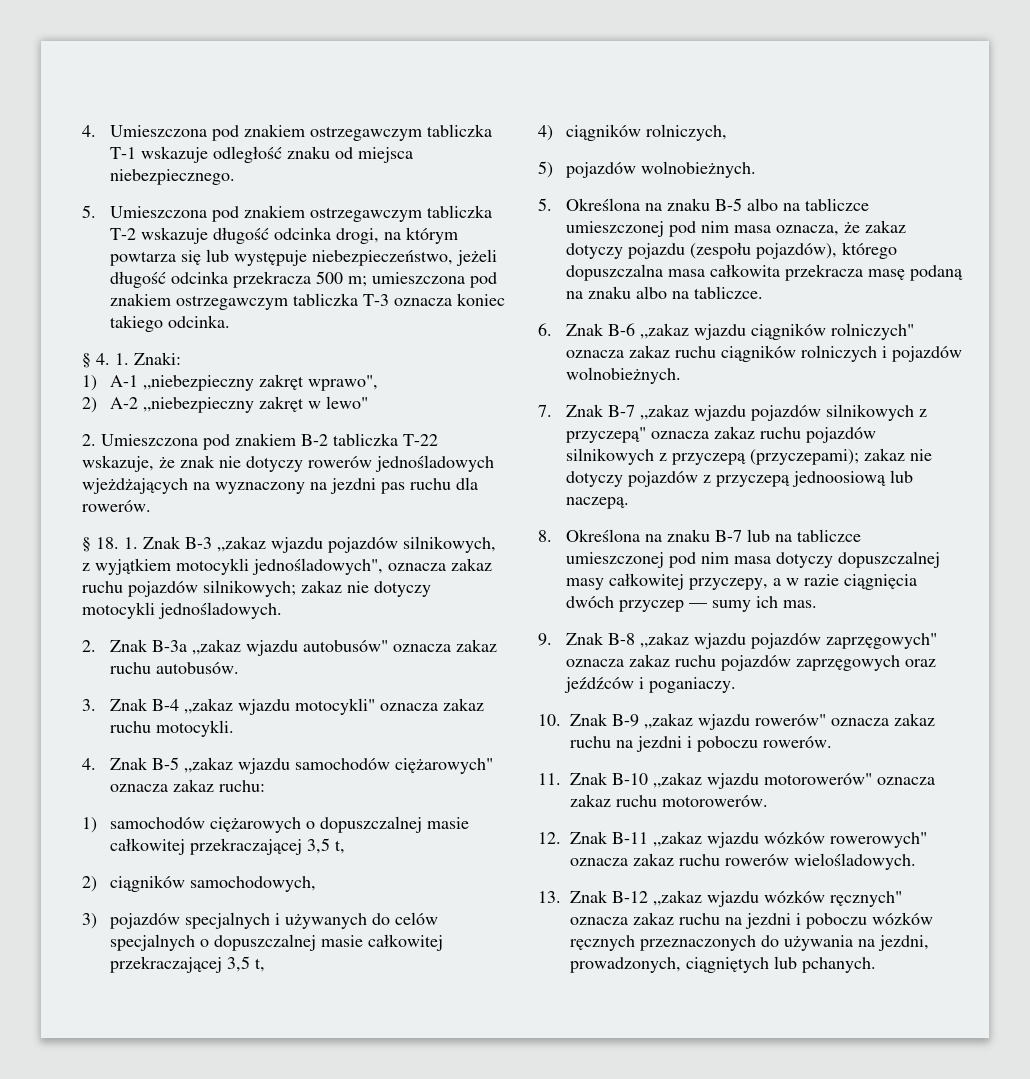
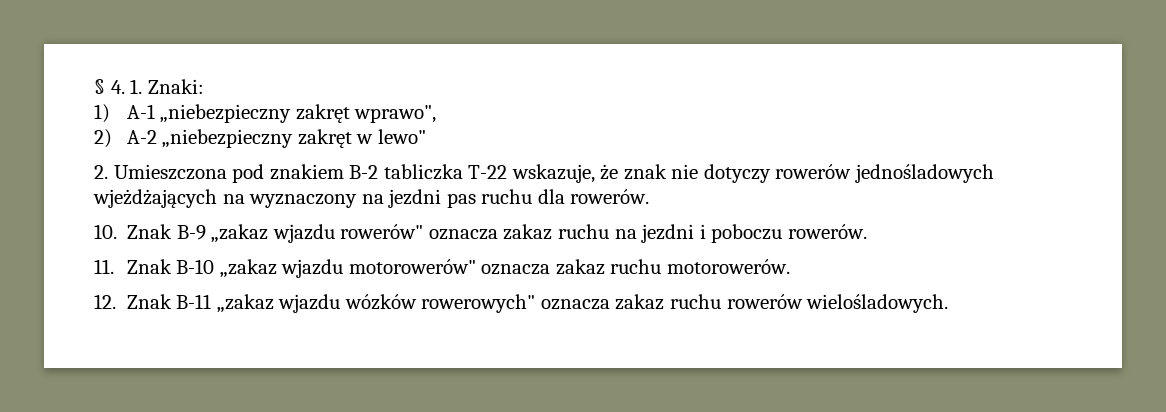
[82,124,492,141] [109,146,413,163] [109,169,235,185] [82,205,492,222] [109,227,458,244] [109,249,497,266] [109,271,497,288] [109,293,505,310] [109,315,230,332] 4. Umieszczona pod znakiem ostrzegawczym tabliczka T-1 wskazuje odległość znaku od miejsca niebezpiecznego. // 5. Umieszczona pod znakiem ostrzegawczym tabliczka T-2 wskazuje długość odcinka drogi, na którym powtarza się lub występuje niebezpieczeństwo, jeżeli długość odcinka przekracza 500 m; umieszczona pod znakiem ostrzegawczym tabliczka T-3 oznacza koniec takiego odcinka. // -> (94, 86) none
[82,536,496,553] [82,558,492,575] [82,580,431,597] [82,602,282,619] [82,639,497,656] [109,662,239,674] [82,698,484,715] [109,720,234,737] [82,757,493,774] [109,779,265,792] [82,816,469,833] [109,838,345,855] [82,875,316,892] [82,912,438,929] [109,934,443,951] [109,956,265,973] [538,124,727,141] [538,161,756,178] [538,198,869,211] [565,220,906,237] [565,242,897,259] [565,264,963,281] [565,286,763,299] [538,323,914,340] [565,345,962,362] [565,367,681,384] [538,404,927,421] [565,426,876,443] [565,448,932,465] [565,470,913,487] [565,497,629,509] [538,529,861,542] [565,551,940,568] [565,573,917,590] [565,596,817,612] [538,632,937,649] [565,654,936,671] [563,677,736,693] // § 18. 1. Znak B-3 „zakaz wjazdu pojazdów silnikowych, z wyjątkiem motocykli jednośladowych", oznacza zakaz ruchu pojazdów silnikowych; zakaz nie dotyczy motocykli jednośladowych. // 2. Znak B-3a „zakaz wjazdu autobusów" oznacza zakaz ruchu autobusów. // 3. Znak B-4 „zakaz wjazdu motocykli" oznacza zakaz ruchu motocykli. // 4. Znak B-5 „zakaz wjazdu samochodów ciężarowych" oznacza zakaz ruchu: // 1) samochodów ciężarowych o dopuszczalnej masie całkowitej przekraczającej 3,5 t, // 2) ciągników samochodowych, // 3) pojazdów specjalnych i używanych do celów specjalnych o dopuszczalnej masie całkowitej przekraczającej 3,5 t, // 4) ciągników rolniczych, // 5) pojazdów wolnobieżnych. // 5. Określona na znaku B-5 albo na tabliczce umieszczonej pod nim masa oznacza, że zakaz dotyczy pojazdu (zespołu pojazdów), którego dopuszczalna masa całkowita przekracza masę podaną na znaku albo na tabliczce. // 6. Znak B-6 „zakaz wjazdu ciągników rolniczych" oznacza zakaz ruchu ciągników rolniczych i pojazdów wolnobieżnych. // 7. Znak B-7 „zakaz wjazdu pojazdów silnikowych z przyczepą" oznacza zakaz ruchu pojazdów silnikowych z przyczepą (przyczepami); zakaz nie dotyczy pojazdów z przyczepą jednoosiową lub naczepą. // 8. Określona na znaku B-7 lub na tabliczce umieszczonej pod nim masa dotyczy dopuszczalnej masy całkowitej przyczepy, a w razie ciągnięcia dwóch przyczep — sumy ich mas. // 9. Znak B-8 „zakaz wjazdu pojazdów zaprzęgowych" oznacza zakaz ruchu pojazdów zaprzęgowych oraz jeźdźców i poganiaczy. -> (650, 196) none
[538,890,902,907] [570,912,933,929] [570,935,929,951] [570,956,876,973] // 13. Znak B-12 „zakaz wjazdu wózków ręcznych" oznacza zakaz ruchu na jezdni i poboczu wózków ręcznych przeznaczonych do używania na jezdni, prowadzonych, ciągniętych lub pchanych. -> (949, 303) none

